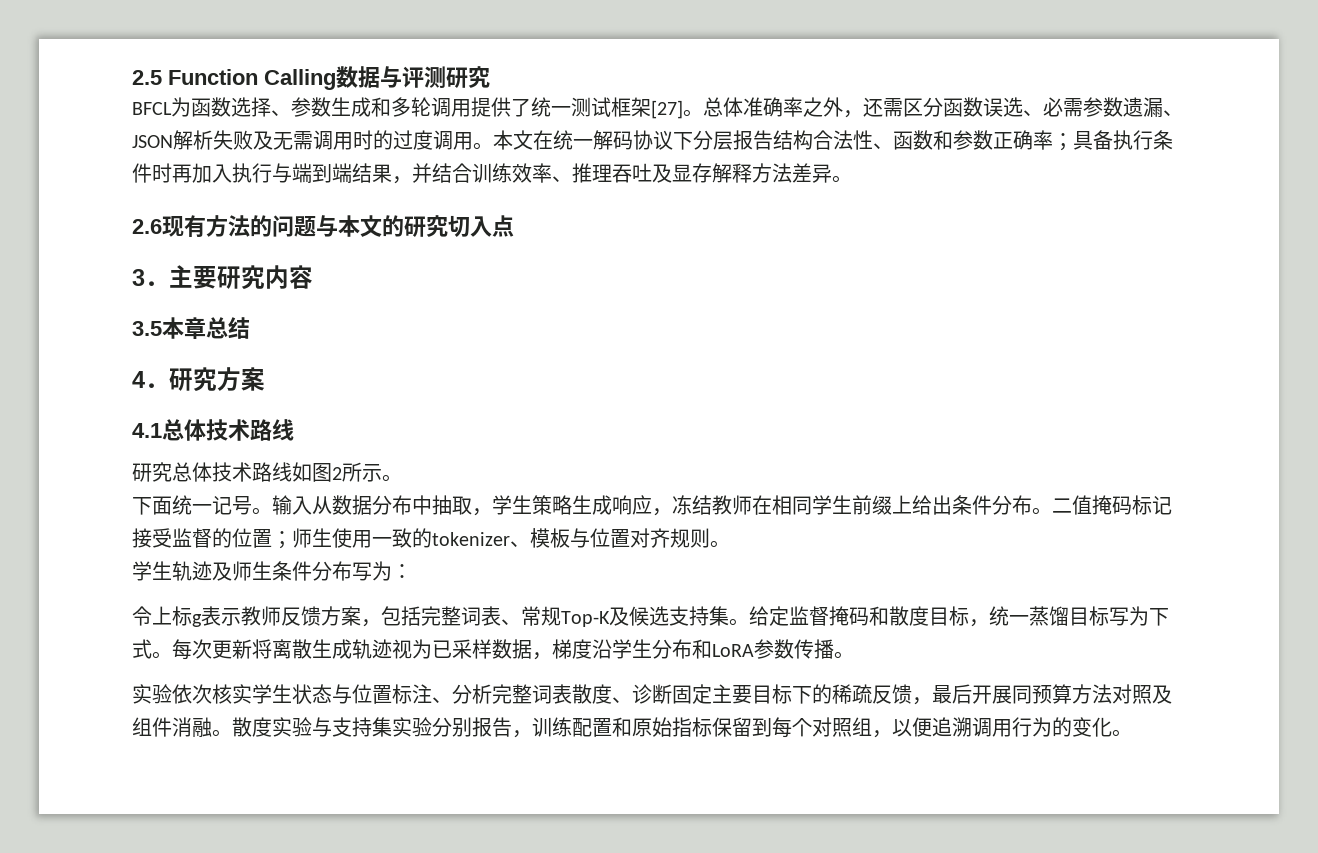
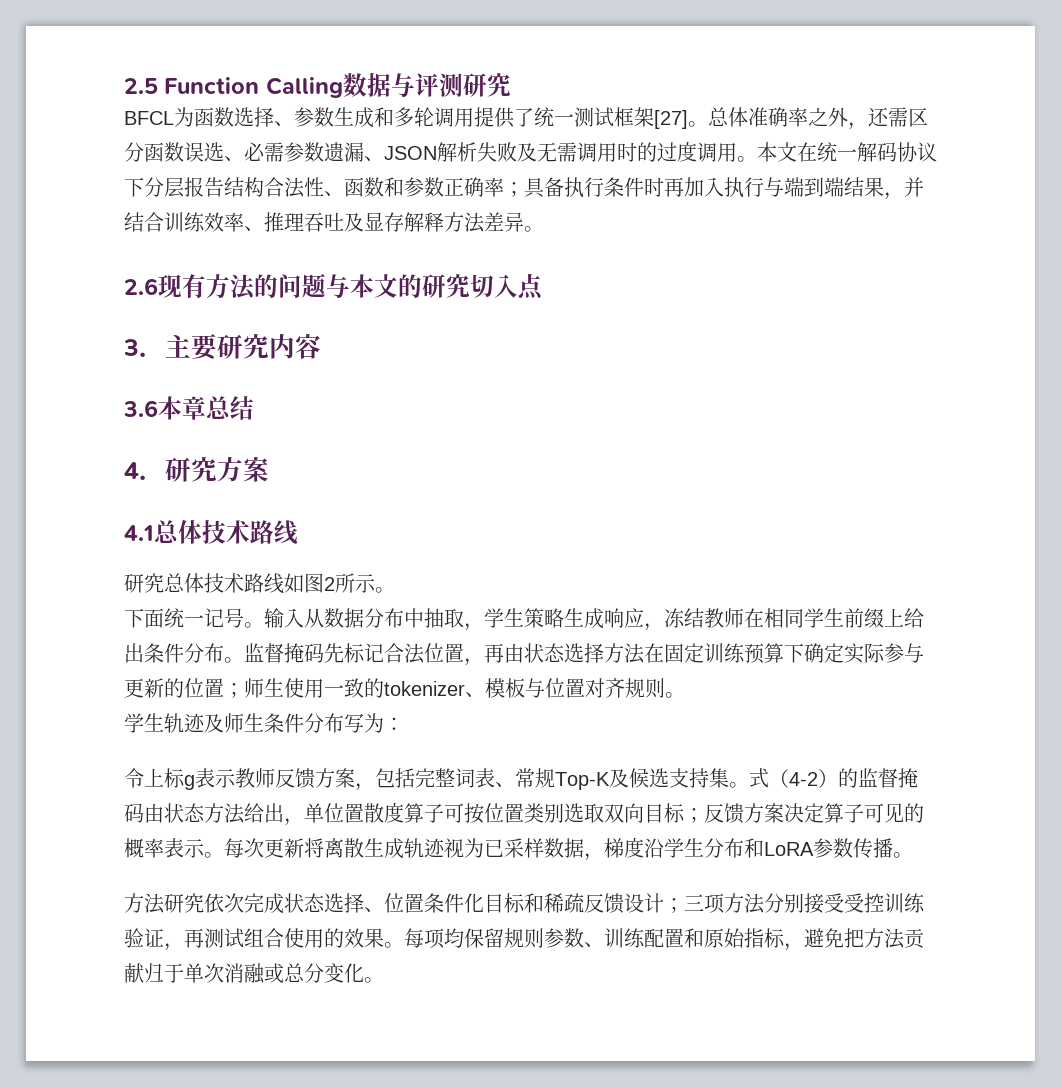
[132,321,162,336] 3.5 -> [123,400,158,417] 3.6
[1052,495,1172,515] [132,528,212,548] 二值掩码标记接受监督 -> [244,643,924,666] [124,678,164,698] 监督掩码先标记合法位置，再由状态选择方法在固定训练预算下确定实际参与更新
[749,606,1169,627] [132,639,152,659] 给定监督掩码和散度目标，统一蒸馏目标写为下式 -> [749,768,918,788] [124,802,924,826] [124,838,205,858] 式（4-2）的监督掩码由状态方法给出，单位置散度算子可按位置类别选取双向目标；反馈方案决定算子可见的概率表示
[132,684,1172,705] [132,717,532,738] 实验依次核实学生状态与位置标注、分析完整词表散度、诊断固定主要目标下的稀疏反馈，最后开展同预算方法对照及组件消融。散度实验与支持集实验分别报告， -> [124,893,925,914] [124,928,604,951] 方法研究依次完成状态选择、位置条件化目标和稀疏反馈设计；三项方法分别接受受控训练验证，再测试组合使用的效果。每项均保留规则参数、
[712,717,1072,738] 保留到每个对照组，以便追溯调用行为的 -> [784,928,926,951] [124,963,324,984] ，避免把方法贡献归于单次消融或总分

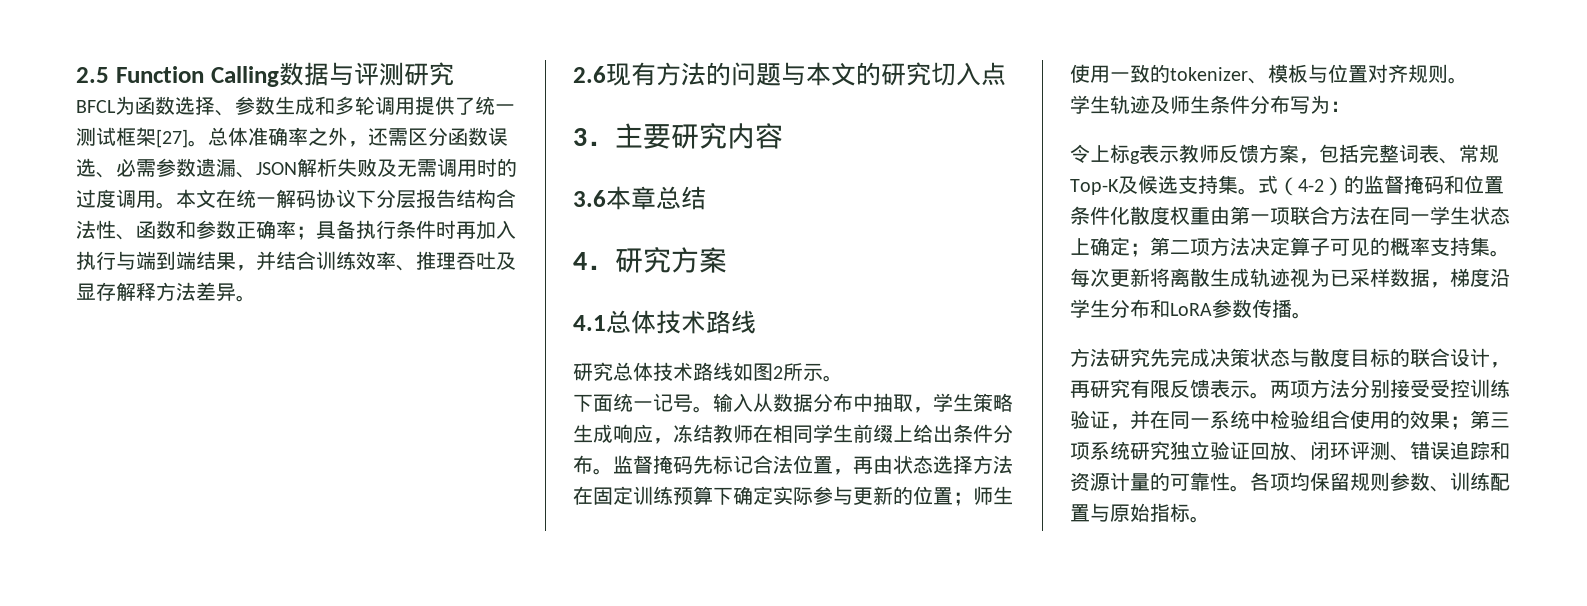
[144,802,784,826] 由状态方法给出，单位置散度算子可按位置类别选取双向目标；反馈方案 -> [1444,175,1504,194] [1070,206,1510,225] [1070,237,1250,257] 和位置条件化散度权重由第一项联合方法在同一学生状态上确定；第二项方法
[164,838,205,858] 表示 -> [1430,237,1490,256] 支持集
[204,893,704,914] 依次完成状态选择、位置条件化目标和稀疏反馈设计；三 -> [1150,348,1510,368] [1070,379,1290,399] 先完成决策状态与散度目标的联合设计，再研究有限反馈表示。两
[184,928,424,948] 再测试组合使用的效果。每 -> [1130,410,1510,430] [1070,441,1510,461] [1070,472,1270,492] 并在同一系统中检验组合使用的效果；第三项系统研究独立验证回放、闭环评测、错误追踪和资源计量的可靠性。各
[684,928,704,948] 和 -> [1090,503,1110,522] 与
[784,928,926,951] [124,963,364,984] ，避免把方法贡献归于单次消融或总分变化 -> (1190, 512) none

